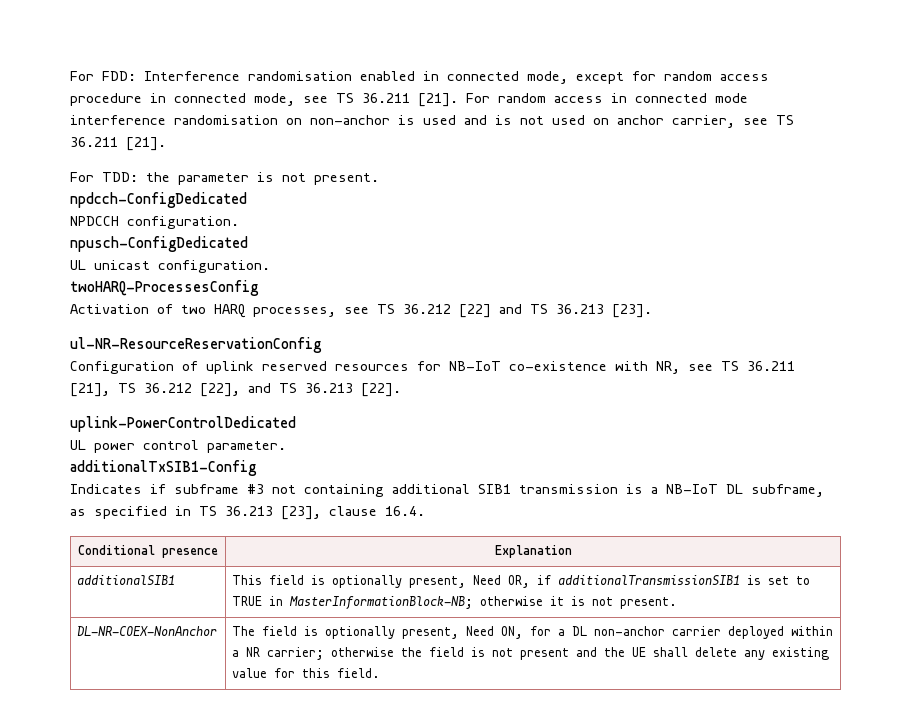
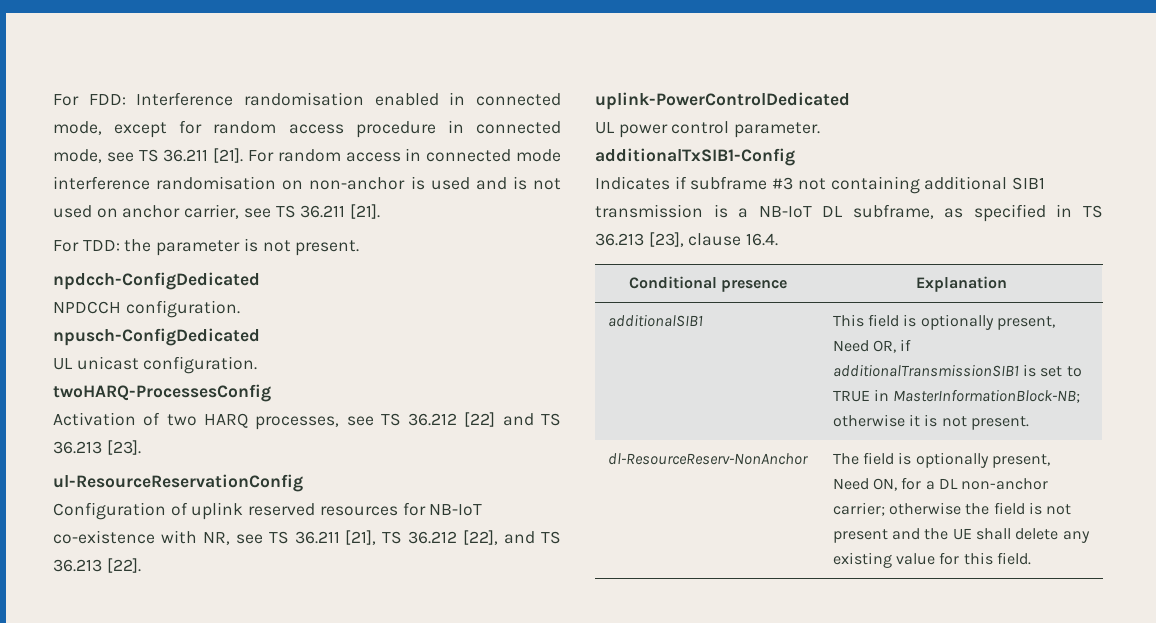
[70,337,322,353] ul-NR-ResourceReservationConfig -> [53,474,303,492] ul-ResourceReservationConfig
[77,626,218,636] DL-NR-COEX-NonAnchor -> [607,453,808,465] dl-ResourceReserv-NonAnchor
[672,626,834,639] [232,647,261,657] carrier deployed within a NR -> (1049, 484) none

